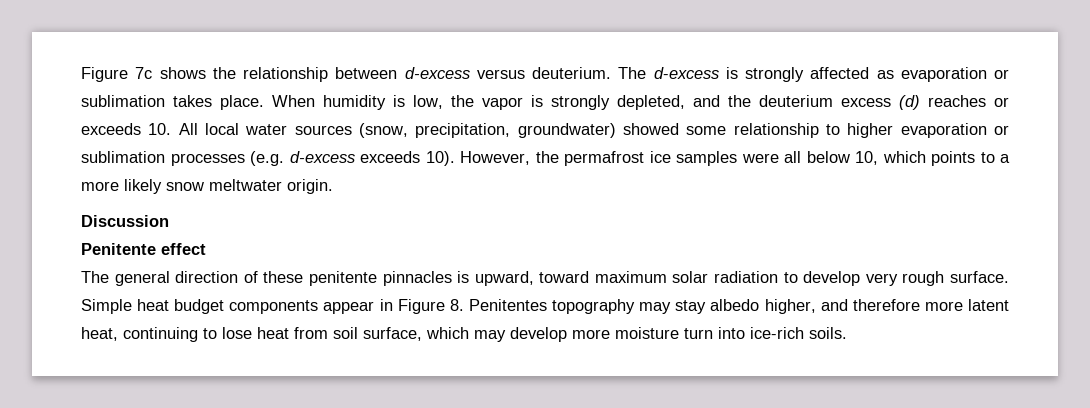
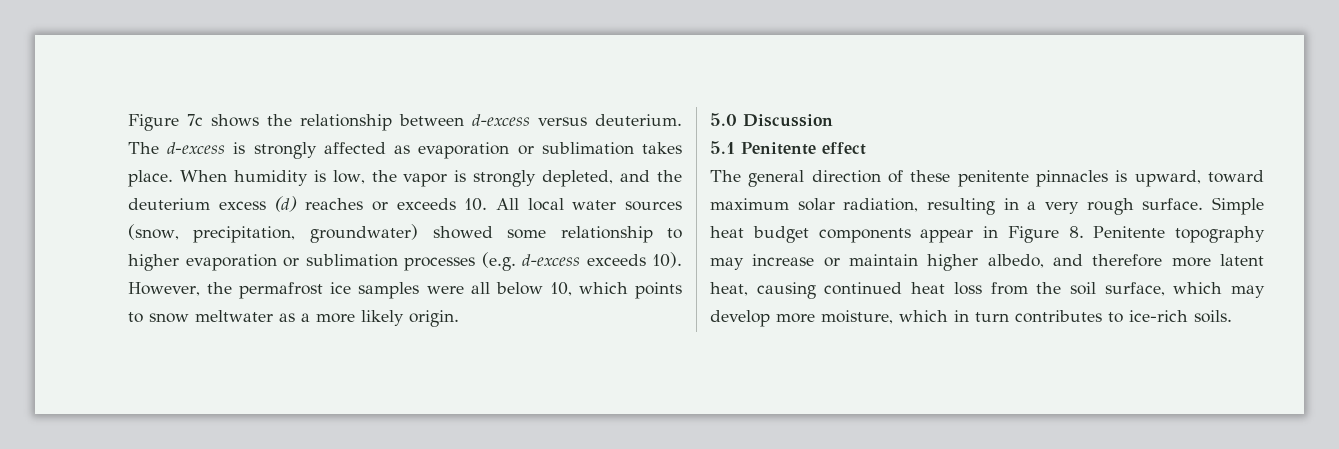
(995, 157) none -> [149,310,295,323] snow meltwater as
[166,179,282,191] snow meltwater -> (404, 318) none
(333, 186) none -> [710,113,737,126] 5.0
(169, 221) none -> [710,141,735,154] 5.1
[714,271,861,286] radiation to develop -> [843,198,1037,215] radiation, resulting in a
[468,299,547,311] Penitentes -> [1093,226,1166,238] Penitente
[675,299,816,314] stay albedo higher, -> [752,254,1044,271] increase or maintain higher albedo,
[123,327,328,342] continuing to lose heat from -> [756,282,1062,299] causing continued heat loss from the
[615,327,745,339] moisture turn into -> [821,310,1123,324] moisture, which in turn contributes to

